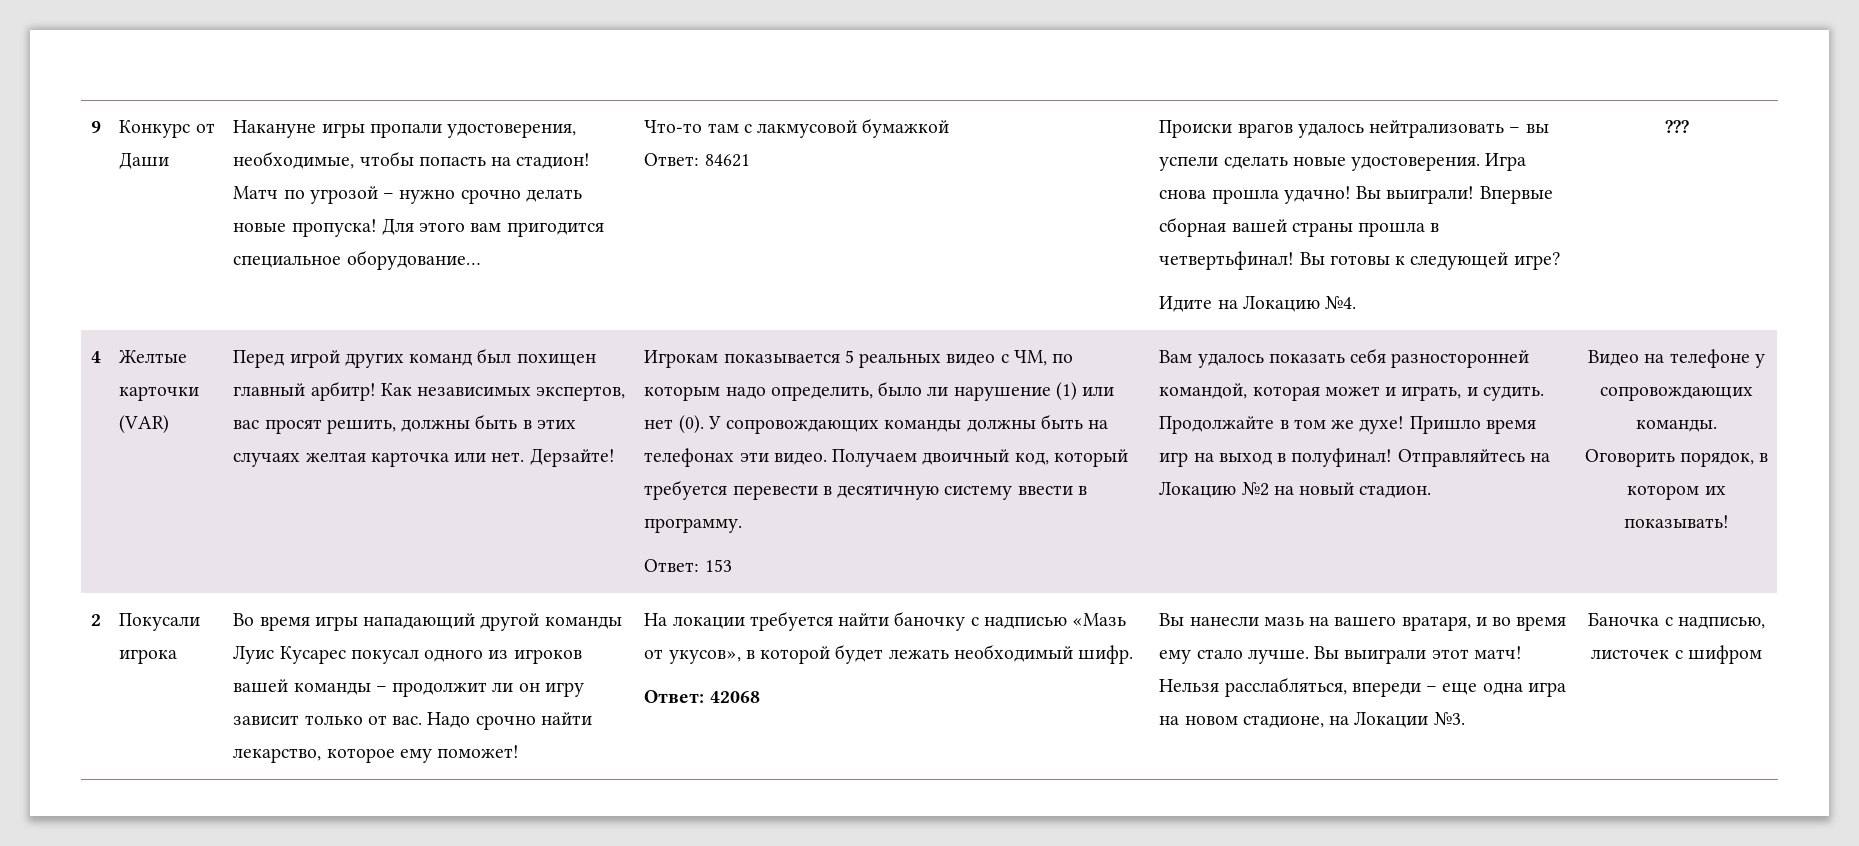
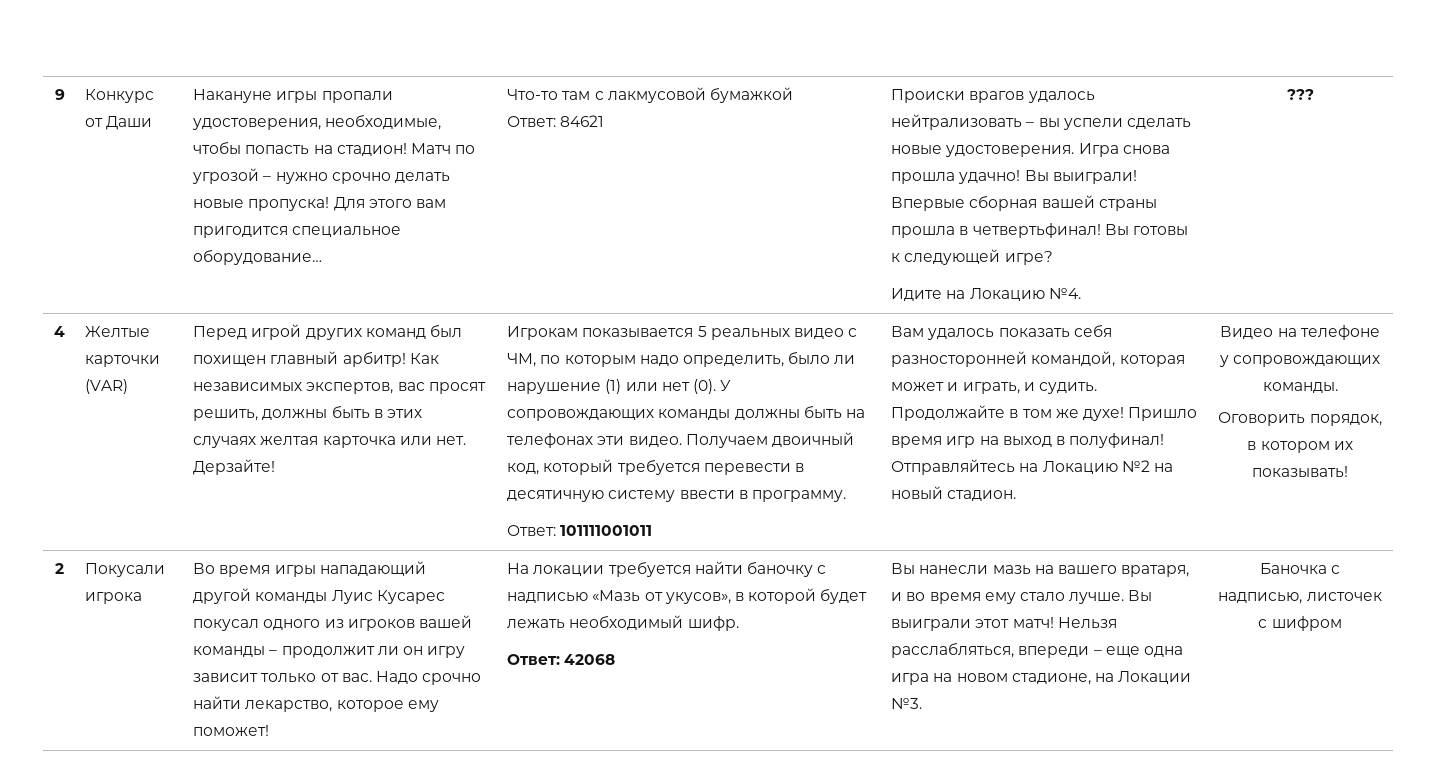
[704,559,732,572] 153 -> [560,525,653,536] 101111001011

